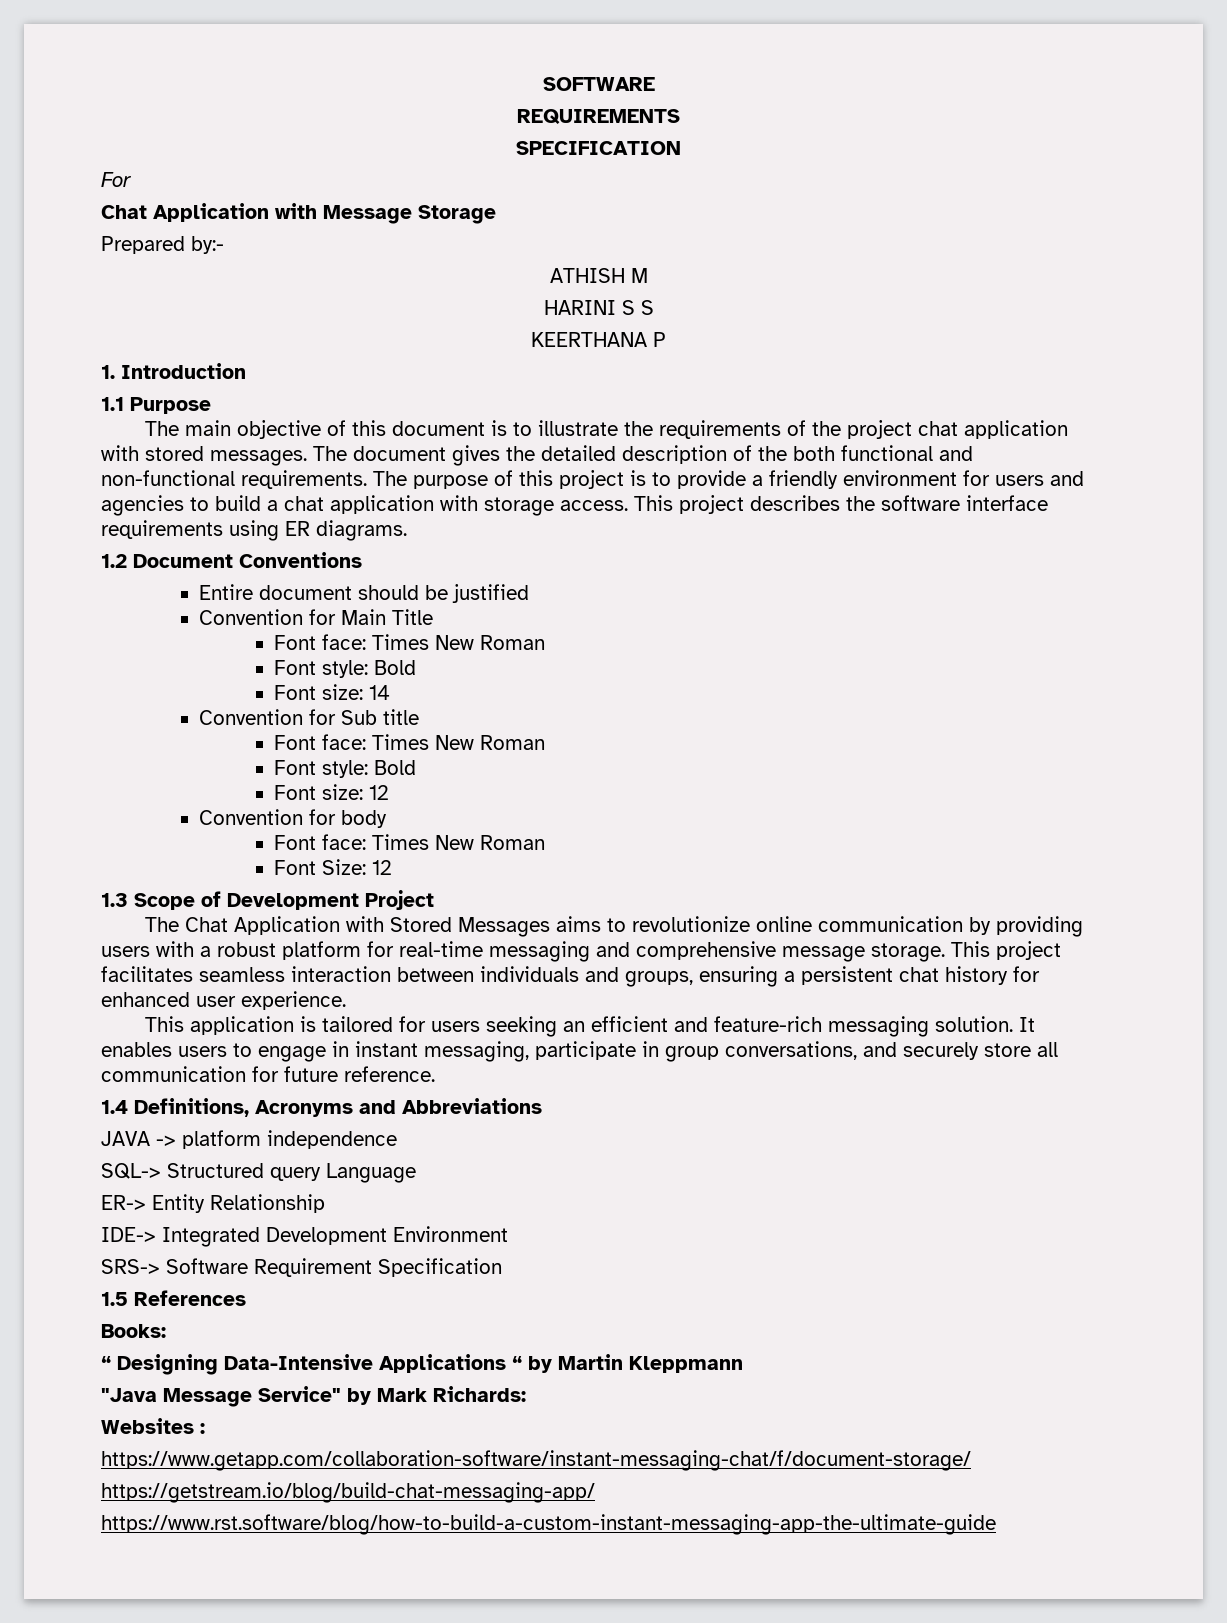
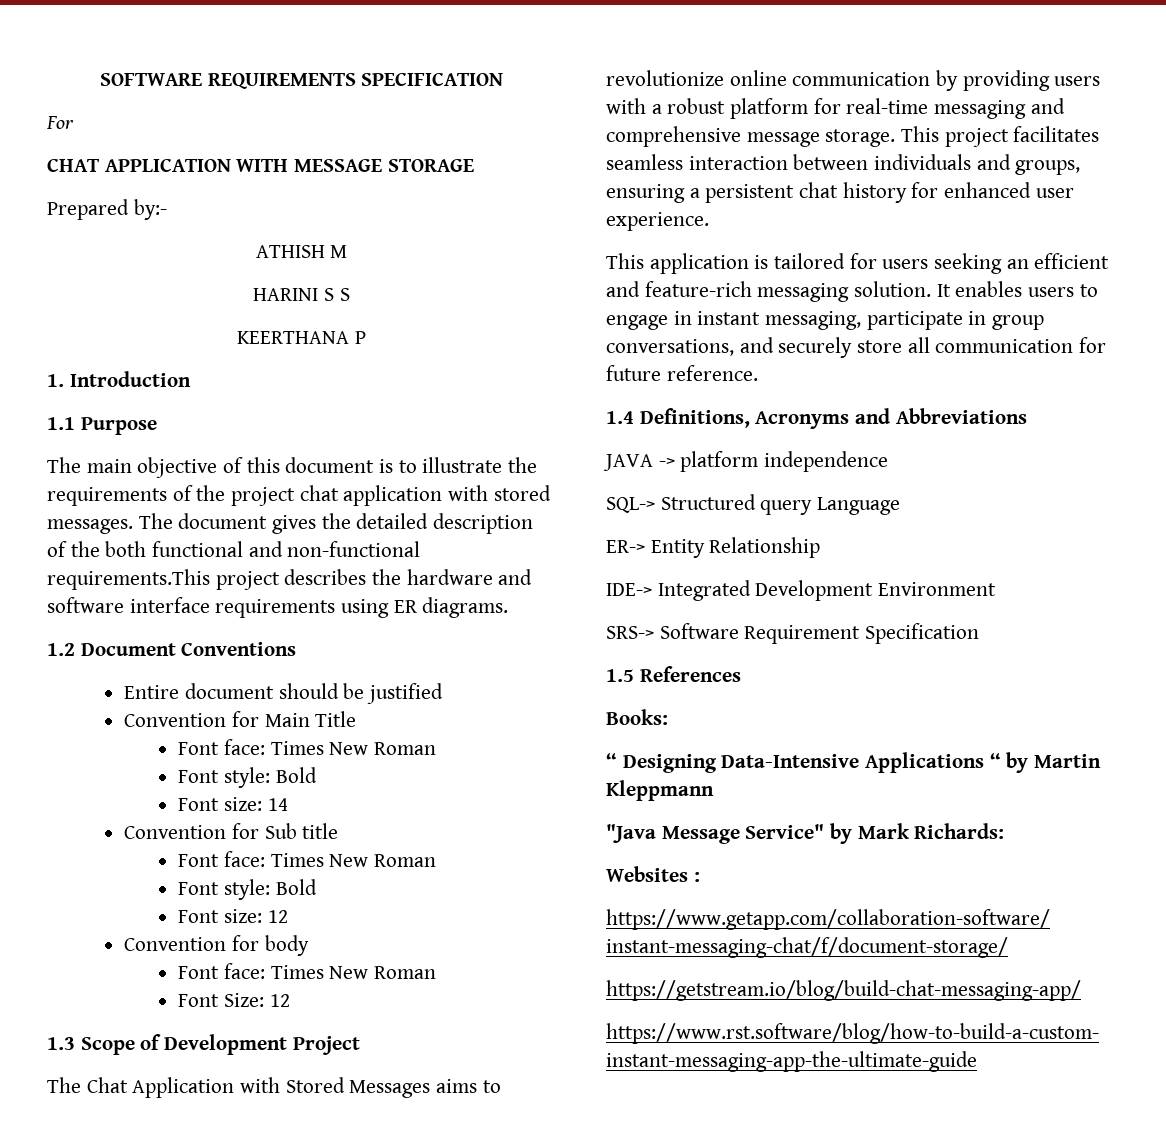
(655, 84) // -> (202, 79) none
(680, 116) // -> (356, 81) none
[101,203,496,224] Chat Application with Message Storage -> [47,159,474,172] CHAT APPLICATION WITH MESSAGE STORAGE
[241,470,1084,489] [101,495,673,516] requirements. The purpose of this project is to provide a friendly environment for users and agencies to build a chat application with storage access. This -> [47,569,210,590] requirements.This
(875, 503) none -> [406,569,533,585] hardware and

